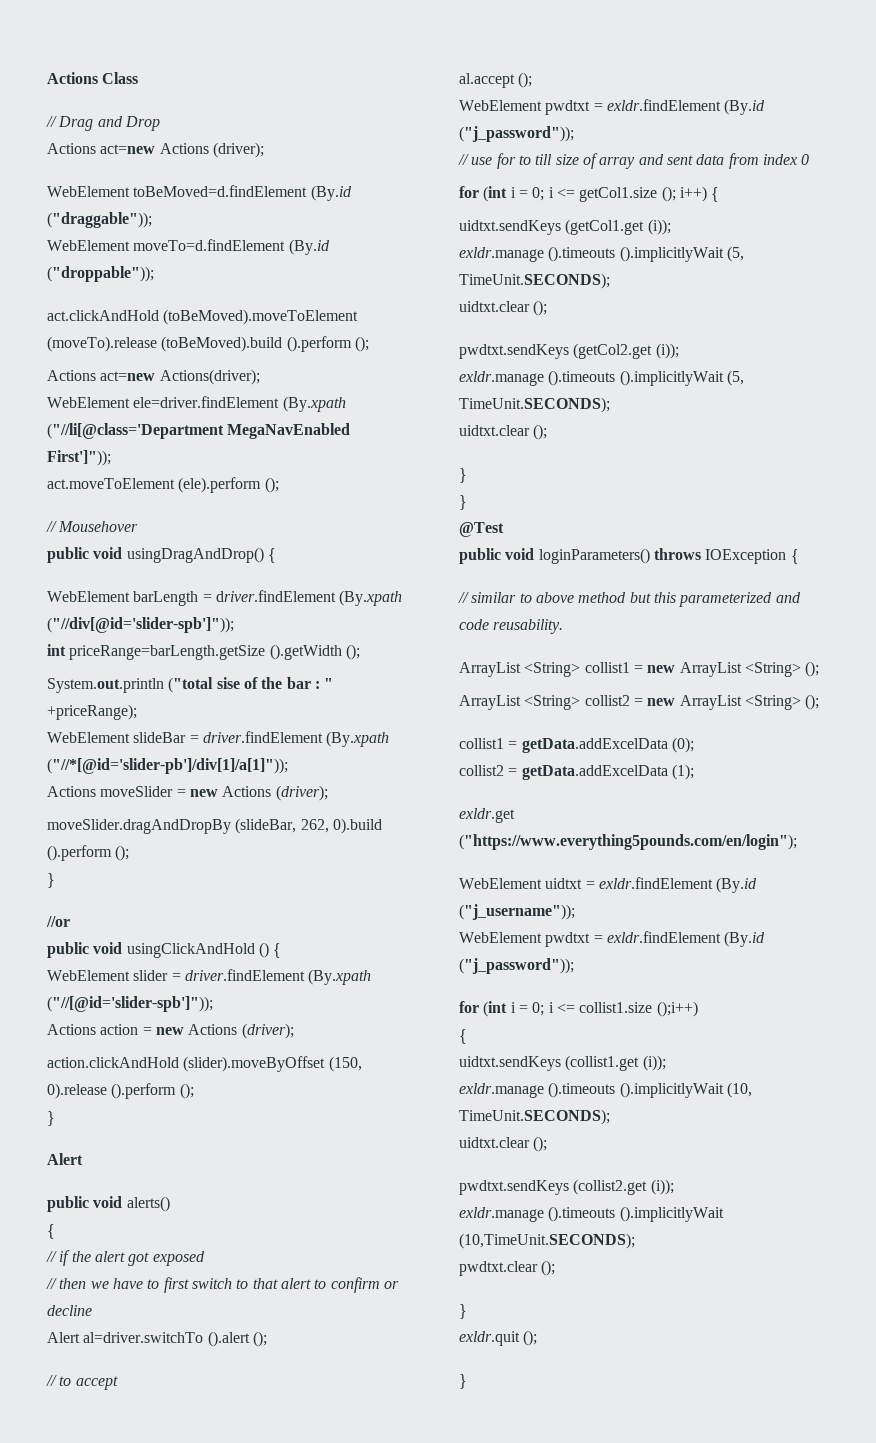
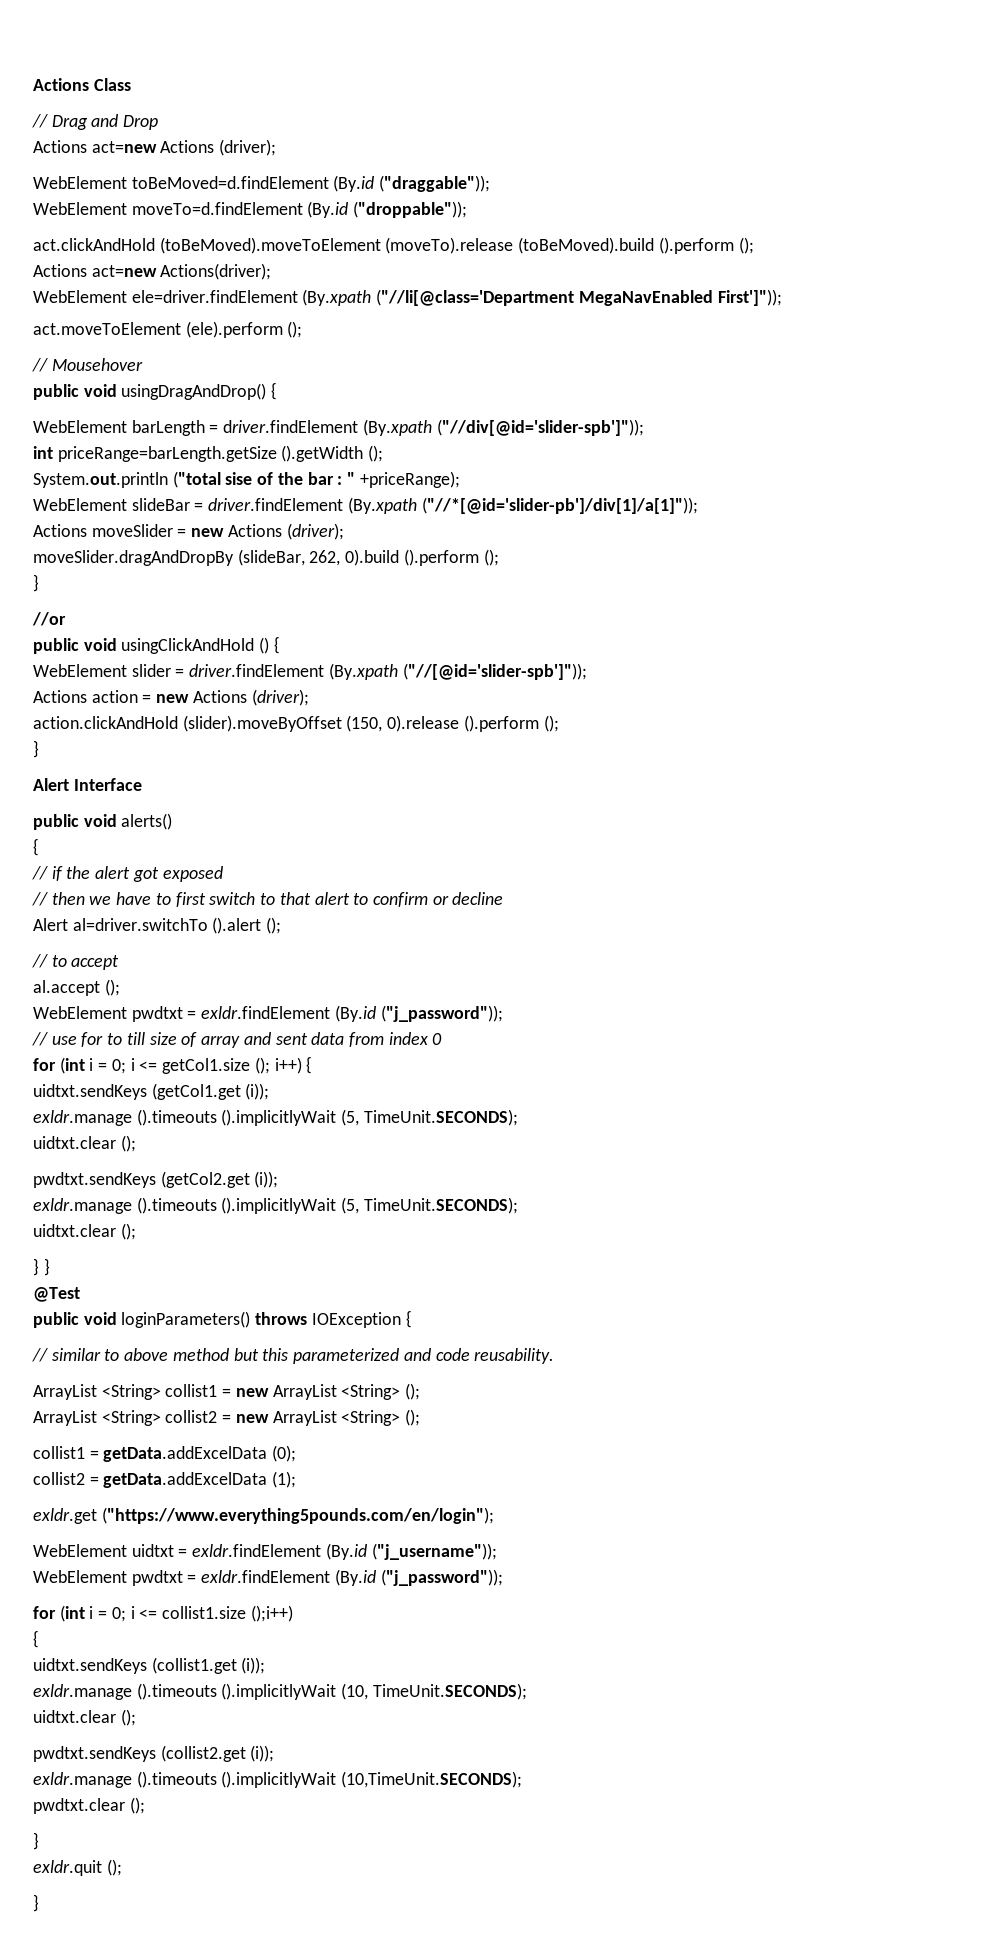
(83, 1159) none -> [73,778,142,791] Interface
(467, 475) // -> (39, 1267) none

